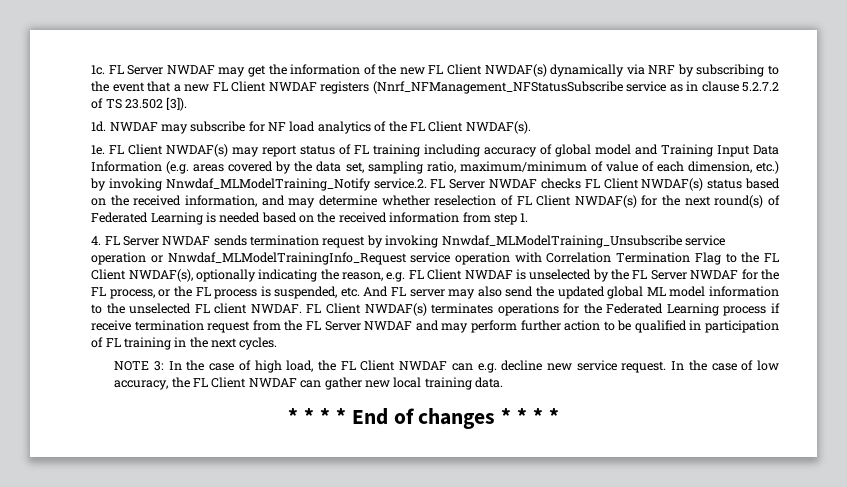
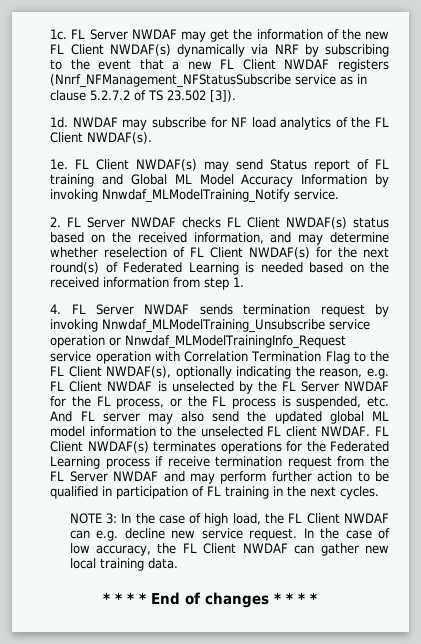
[262,144,780,157] [91,161,779,174] report status of FL training including accuracy of global model and Training Input Data Information (e.g. areas covered by the data set, sampling ratio, maximum/minimum of value of each dimension, etc.) -> [236,159,389,172] [50,174,368,187] send Status report of FL training and Global ML Model Accuracy Information
[373,178,427,189] service.2. -> [294,189,340,200] [50,217,62,227] service. // 2.

